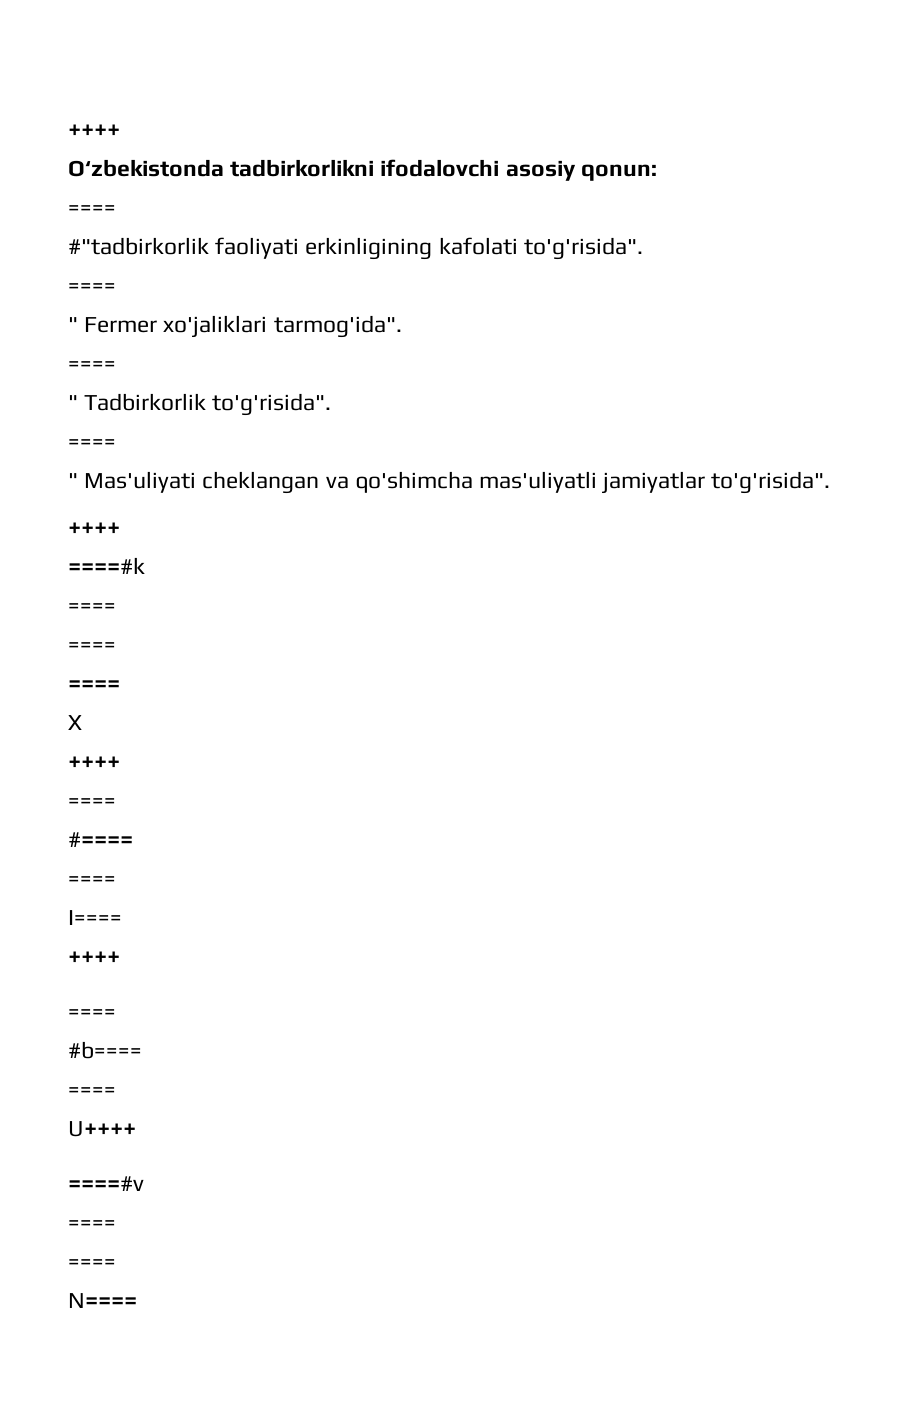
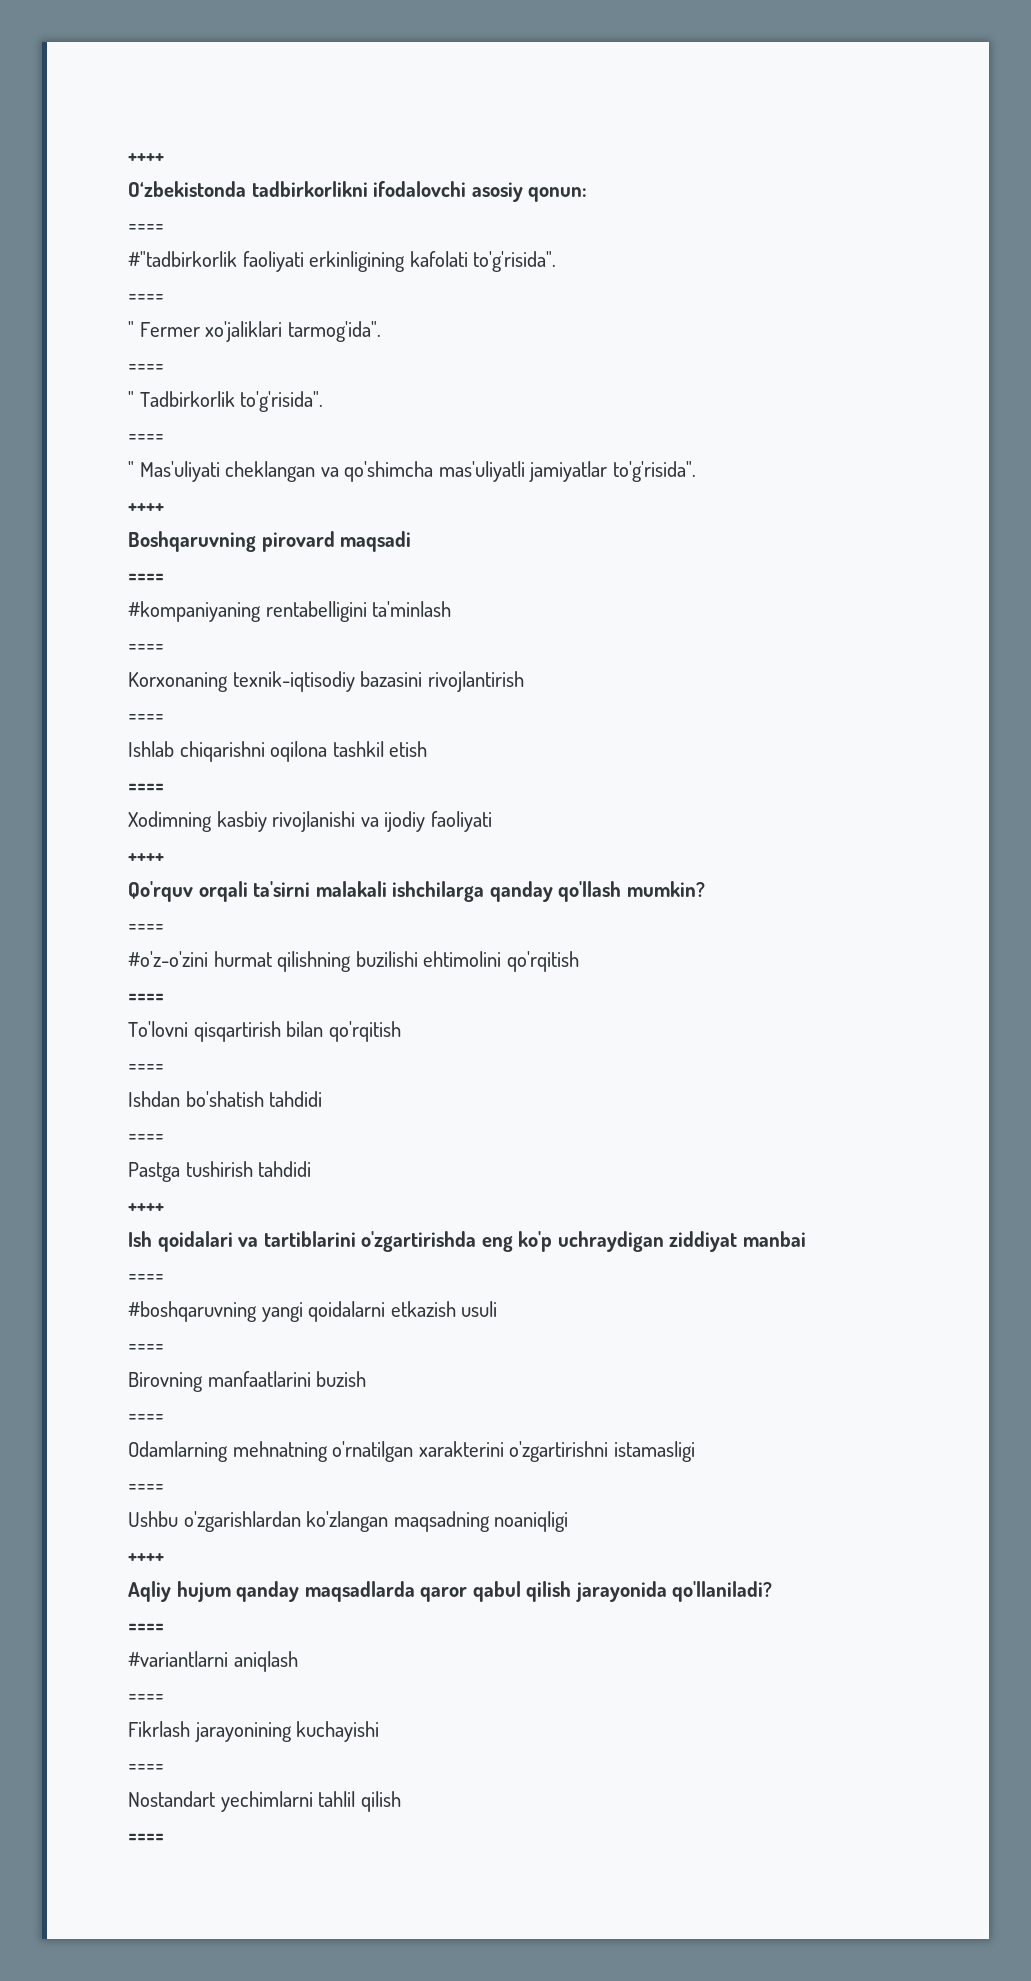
[68,557,145,574] [68,603,116,613] [68,642,116,652] [68,680,120,691] [68,715,82,730] [68,756,120,769] [68,798,116,808] [68,832,133,847] [68,876,116,886] [68,910,122,925] [68,951,120,964] [68,1009,116,1019] [68,1041,142,1059] [68,1087,116,1097] [68,1121,136,1137] [68,1176,144,1191] [68,1220,116,1230] [68,1259,116,1269] [68,1293,137,1308] ====#k // ==== // ==== // ==== // X // ++++ // ==== // #==== // ==== // I==== // ++++ // ==== // #b==== // ==== // U++++ // ====#v // ==== // ==== // N==== -> [128,531,412,552] [128,573,164,582] [128,601,452,622] [128,644,164,652] [128,671,524,692] [128,714,164,722] [128,741,428,762] [128,783,164,792] [128,811,492,832] [128,853,164,862] [128,881,705,902] [128,924,164,932] [128,951,579,972] [128,993,164,1002] [128,1021,401,1042] [128,1064,164,1072] [128,1091,323,1107] [128,1134,164,1142] [128,1161,312,1182] [128,1203,164,1212] [128,1231,806,1252] [128,1274,164,1282] [128,1301,498,1322] [128,1344,164,1352] [128,1371,367,1392] [128,1414,164,1422] [128,1441,695,1462] [128,1484,164,1492] [128,1511,569,1532] [128,1553,164,1562] [128,1581,773,1602] [128,1623,164,1632] [128,1651,298,1672] [128,1694,164,1702] [128,1721,380,1742] [128,1764,164,1772] [128,1791,401,1812] [128,1833,164,1842] Boshqaruvning pirovard maqsadi // ==== // #kompaniyaning rentabelligini ta'minlash // ==== // Korxonaning texnik-iqtisodiy bazasini rivojlantirish // ==== // Ishlab chiqarishni oqilona tashkil etish // ==== // Xodimning kasbiy rivojlanishi va ijodiy faoliyati // ++++ // Qo'rquv orqali ta'sirni malakali ishchilarga qanday qo'llash mumkin? // ==== // #o'z-o'zini hurmat qilishning buzilishi ehtimolini qo'rqitish // ==== // To'lovni qisqartirish bilan qo'rqitish // ==== // Ishdan bo'shatish tahdidi // ==== // Pastga tushirish tahdidi // ++++ // Ish qoidalari va tartiblarini o'zgartirishda eng ko'p uchraydigan ziddiyat manbai // ==== // #boshqaruvning yangi qoidalarni etkazish usuli // ==== // Birovning manfaatlarini buzish // ==== // Odamlarning mehnatning o'rnatilgan xarakterini o'zgartirishni istamasligi // ==== // Ushbu o'zgarishlardan ko'zlangan maqsadning noaniqligi // ++++ // Aqliy hujum qanday maqsadlarda qaror qabul qilish jarayonida qo'llaniladi? // ==== // #variantlarni aniqlash // ==== // Fikrlash jarayonining kuchayishi // ==== // Nostandart yechimlarni tahlil qilish // ====

